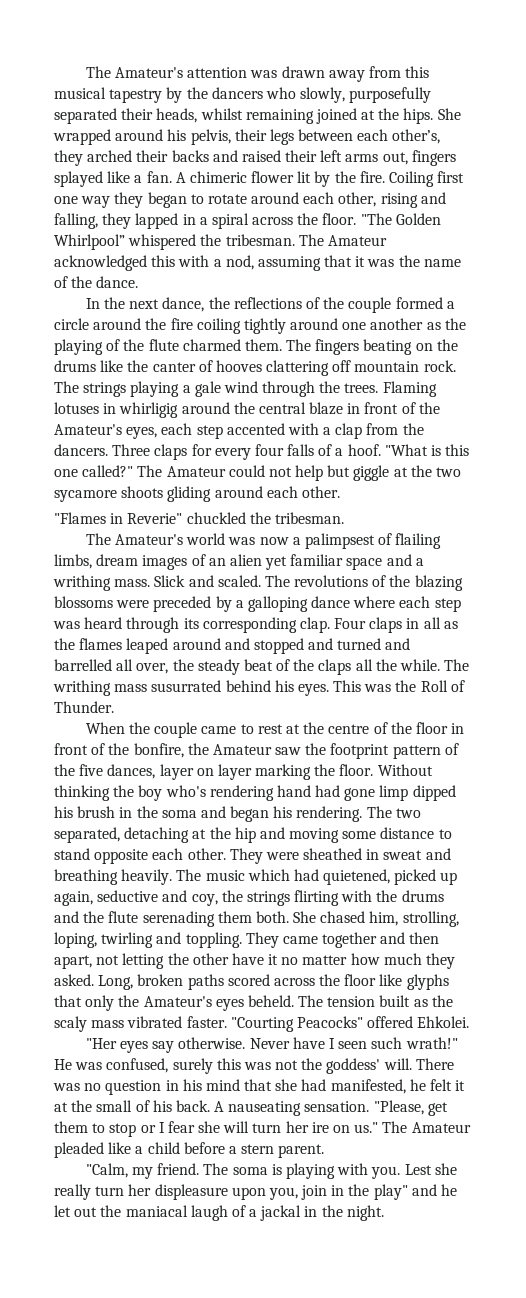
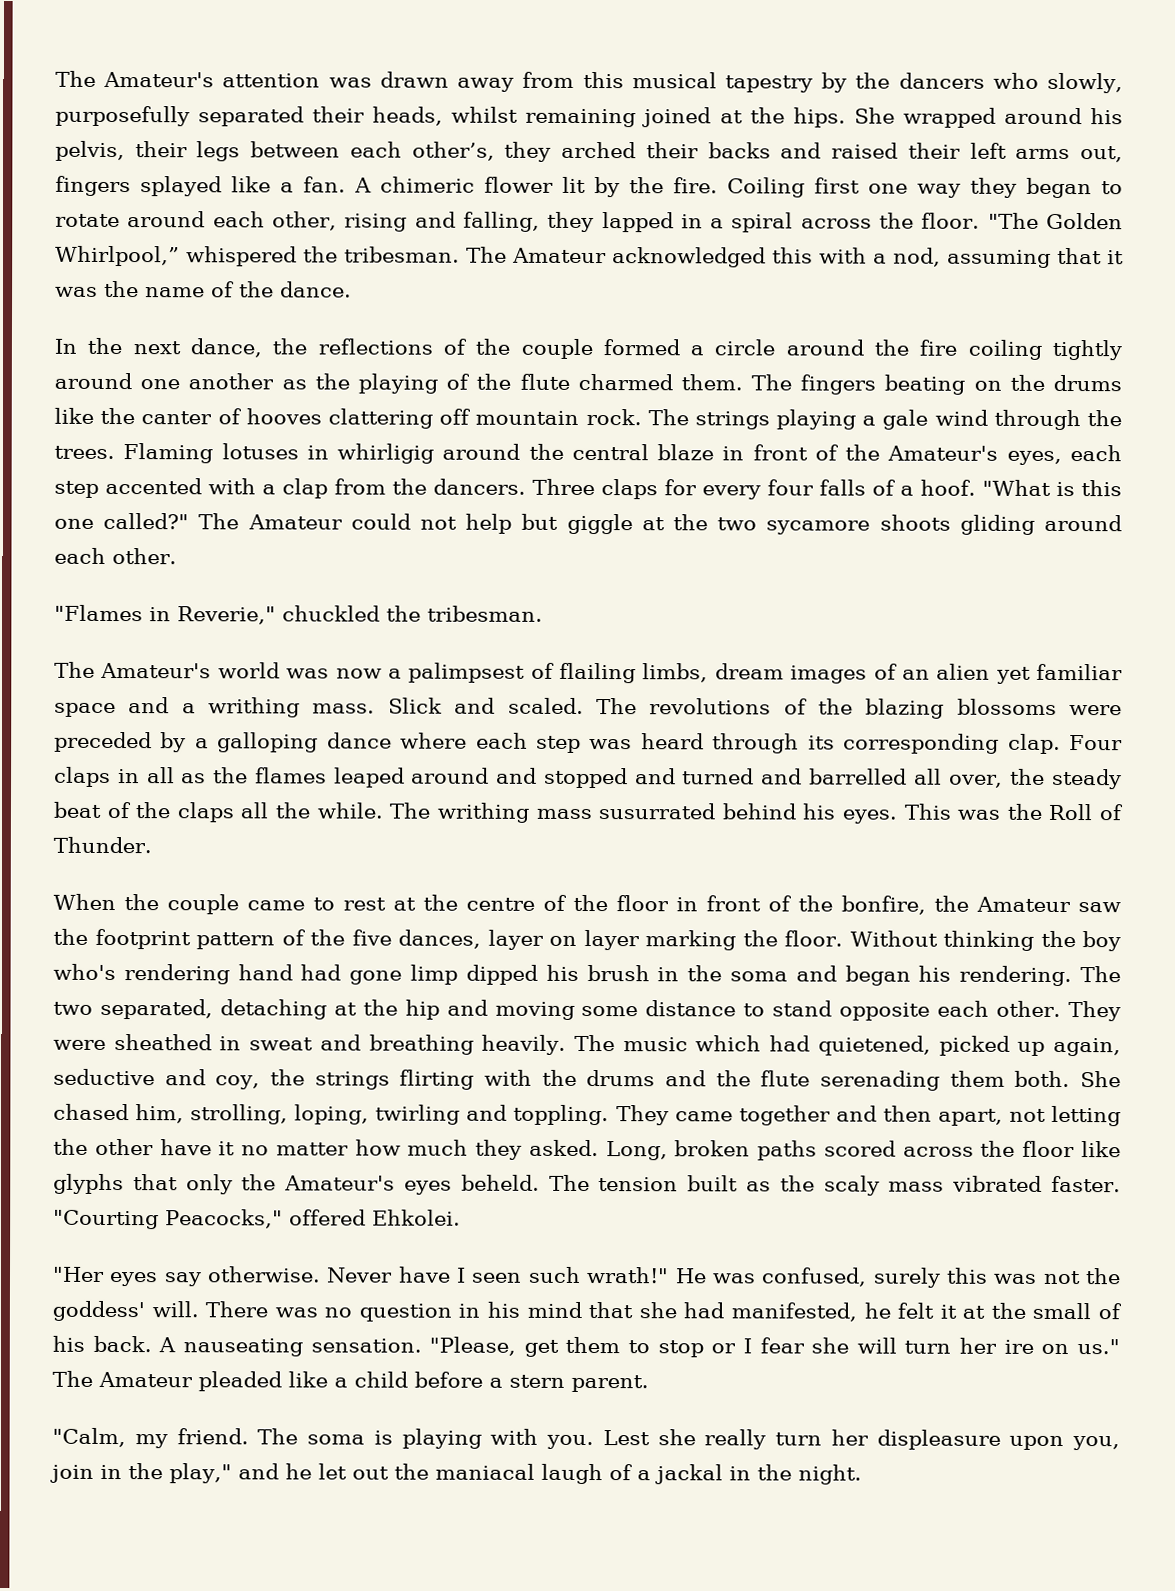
[54,234,125,250] Whirlpool” -> [55,245,180,267] Whirlpool,”
[127,513,183,524] Reverie" -> [177,606,276,625] Reverie,"
[296,1016,363,1028] Peacocks" -> [165,1209,283,1229] Peacocks,"
[373,1184,408,1200] play" -> [169,1463,232,1484] play,"

